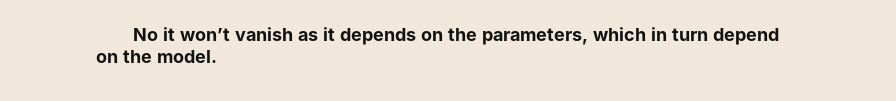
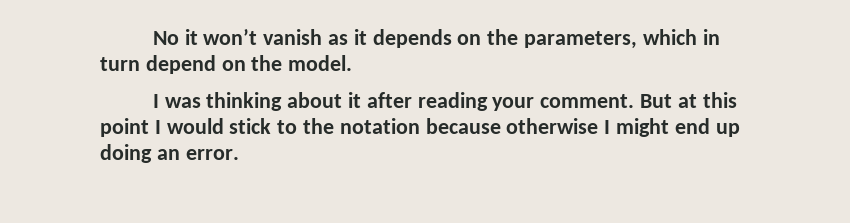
(217, 56) none -> [152,92,737,111] [100,118,740,137] [100,144,239,163] // I was thinking about it after reading your comment. But at this point I would stick to the notation because otherwise I might end up doing an error.

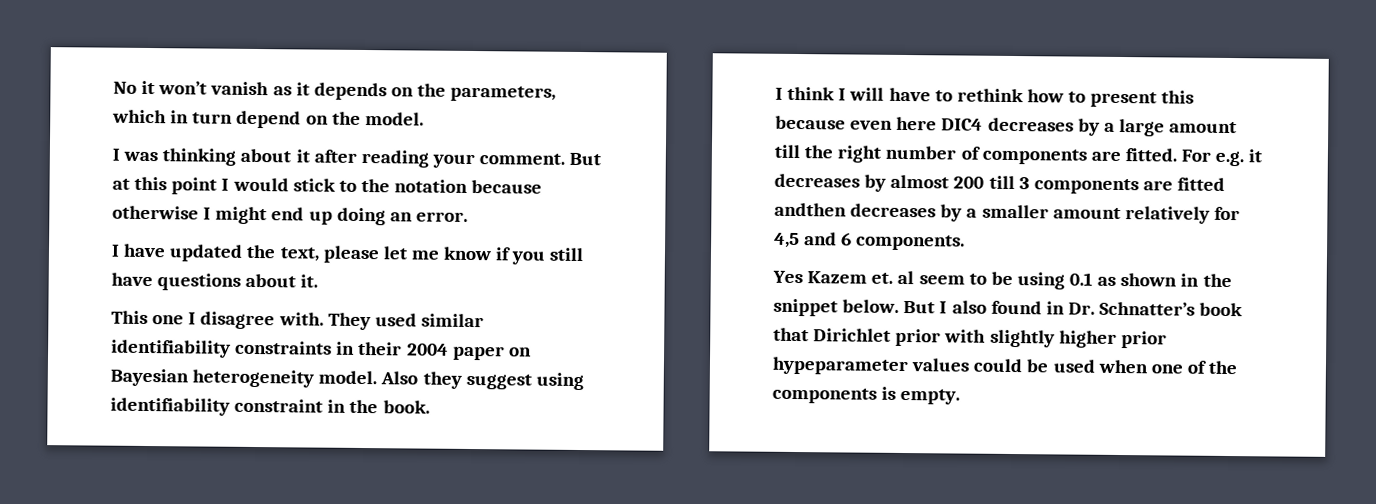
(239, 154) none -> [111,243,585,265] [111,272,319,291] [111,310,484,331] [111,339,532,361] [110,368,584,391] [110,397,430,416] [775,86,1195,108] [775,115,1238,137] [774,144,1263,167] [774,173,1226,195] [774,202,1240,224] [774,232,966,251] [772,270,1232,290] [773,298,1244,317] [773,327,1167,349] [772,356,1239,376] [772,386,961,405] // I have updated the text, please let me know if you still have questions about it. // This one I disagree with. They used similar identifiability constraints in their 2004 paper on Bayesian heterogeneity model. Also they suggest using identifiability constraint in the book. // I think I will have to rethink how to present this because even here DIC4 decreases by a large amount till the right number of components are fitted. For e.g. it decreases by almost 200 till 3 components are fitted andthen decreases by a smaller amount relatively for 4,5 and 6 components. // Yes Kazem et. al seem to be using 0.1 as shown in the snippet below. But I also found in Dr. Schnatter’s book that Dirichlet prior with slightly higher prior hypeparameter values could be used when one of the components is empty.

